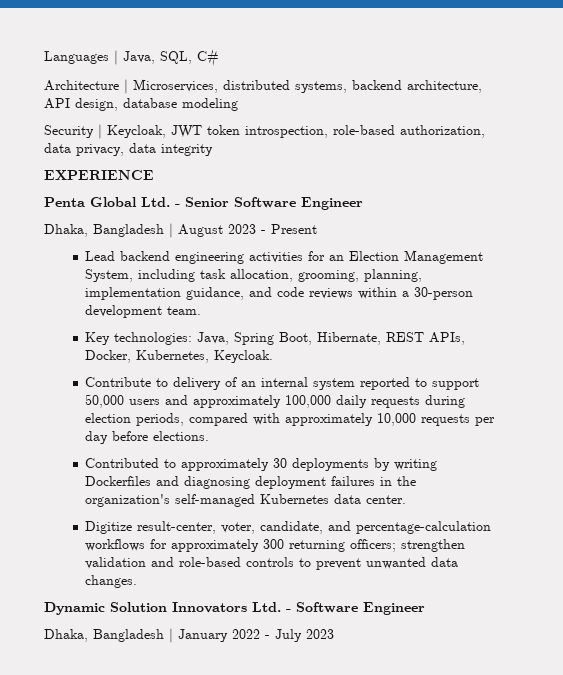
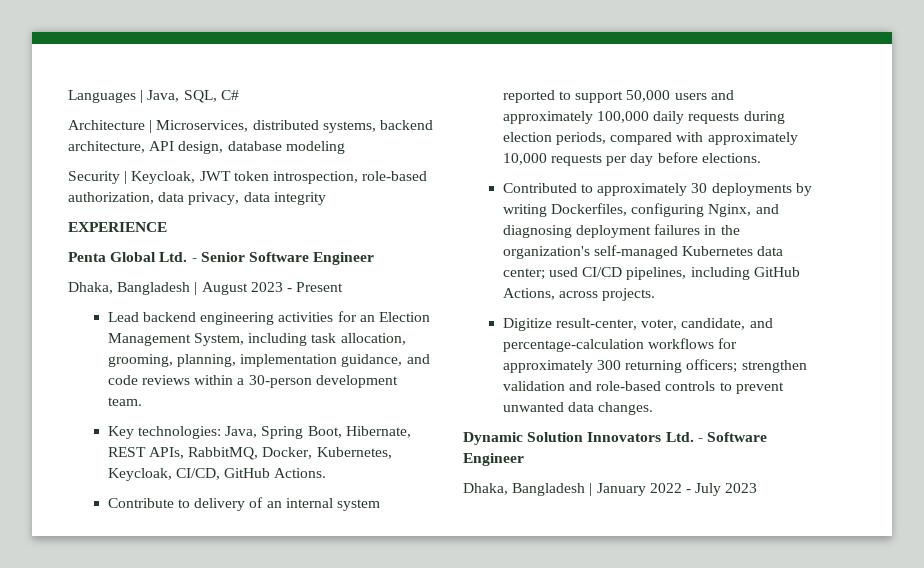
(466, 338) none -> [188,447,259,460] RabbitMQ,
[214,350,274,363] Keycloak. -> [107,468,327,481] Keycloak, CI/CD, GitHub Actions.
[85,476,152,486] Dockerfiles -> [551,203,752,217] Dockerfiles, configuring Nginx,
[366,495,407,504] center. -> [502,267,800,280] [502,288,656,301] center; used CI/CD pipelines, including GitHub Actions, across projects.

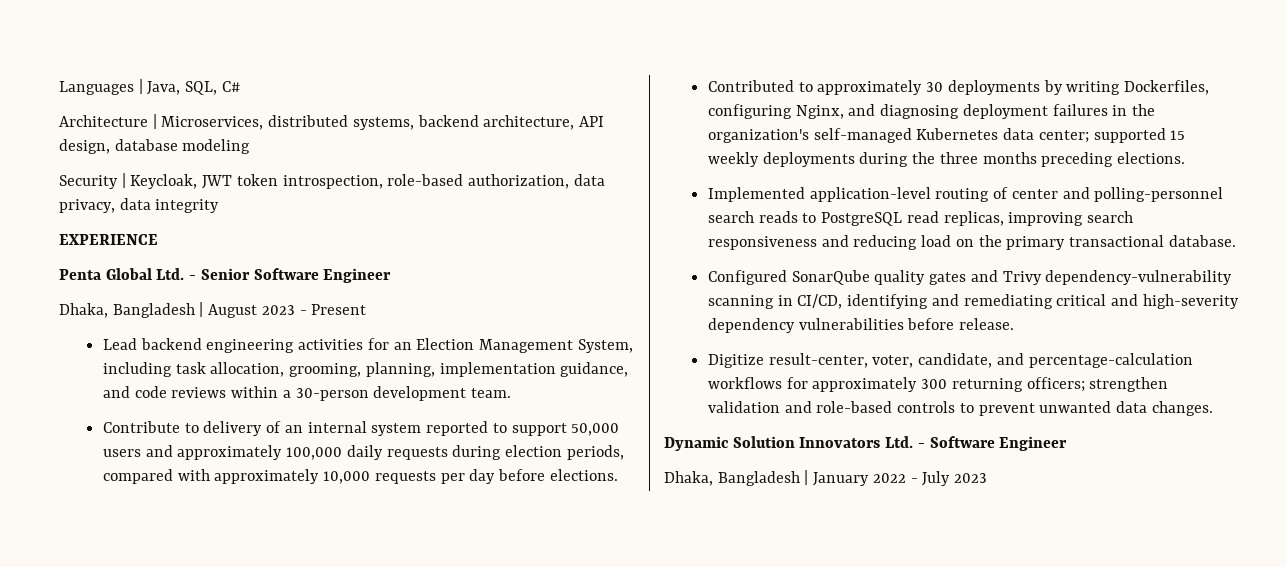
[107,426,411,439] [107,447,392,460] [107,468,327,481] // Key technologies: Java, Spring Boot, Hibernate, REST APIs, RabbitMQ, Docker, Kubernetes, Keycloak, CI/CD, GitHub Actions. -> (512, 393) none
[549,267,800,280] [502,288,656,301] used CI/CD pipelines, including GitHub Actions, across projects. -> [1093,128,1186,143] [708,152,1186,167] [708,187,1224,202] [708,211,1134,226] [708,235,1236,250] [708,270,1233,285] [708,294,1239,309] [708,318,1015,333] supported 15 weekly deployments during the three months preceding elections. // Implemented application-level routing of center and polling-personnel search reads to PostgreSQL read replicas, improving search responsiveness and reducing load on the primary transactional database. // Configured SonarQube quality gates and Trivy dependency-vulnerability scanning in CI/CD, identifying and remediating critical and high-severity dependency vulnerabilities before release.

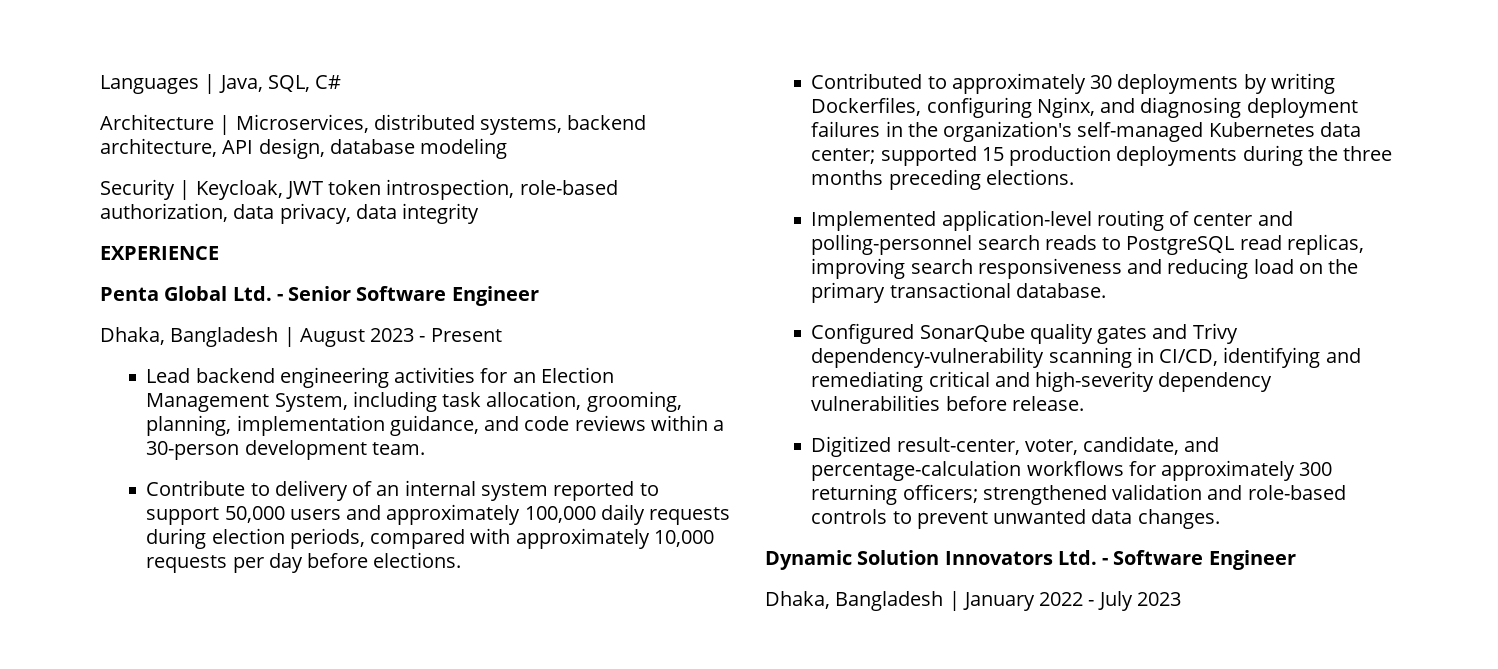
[708,152,760,167] weekly -> [1009,145,1112,166] production
[708,354,765,368] Digitize -> [811,436,892,457] Digitized
[1089,377,1169,392] strengthen -> [982,485,1107,505] strengthened

